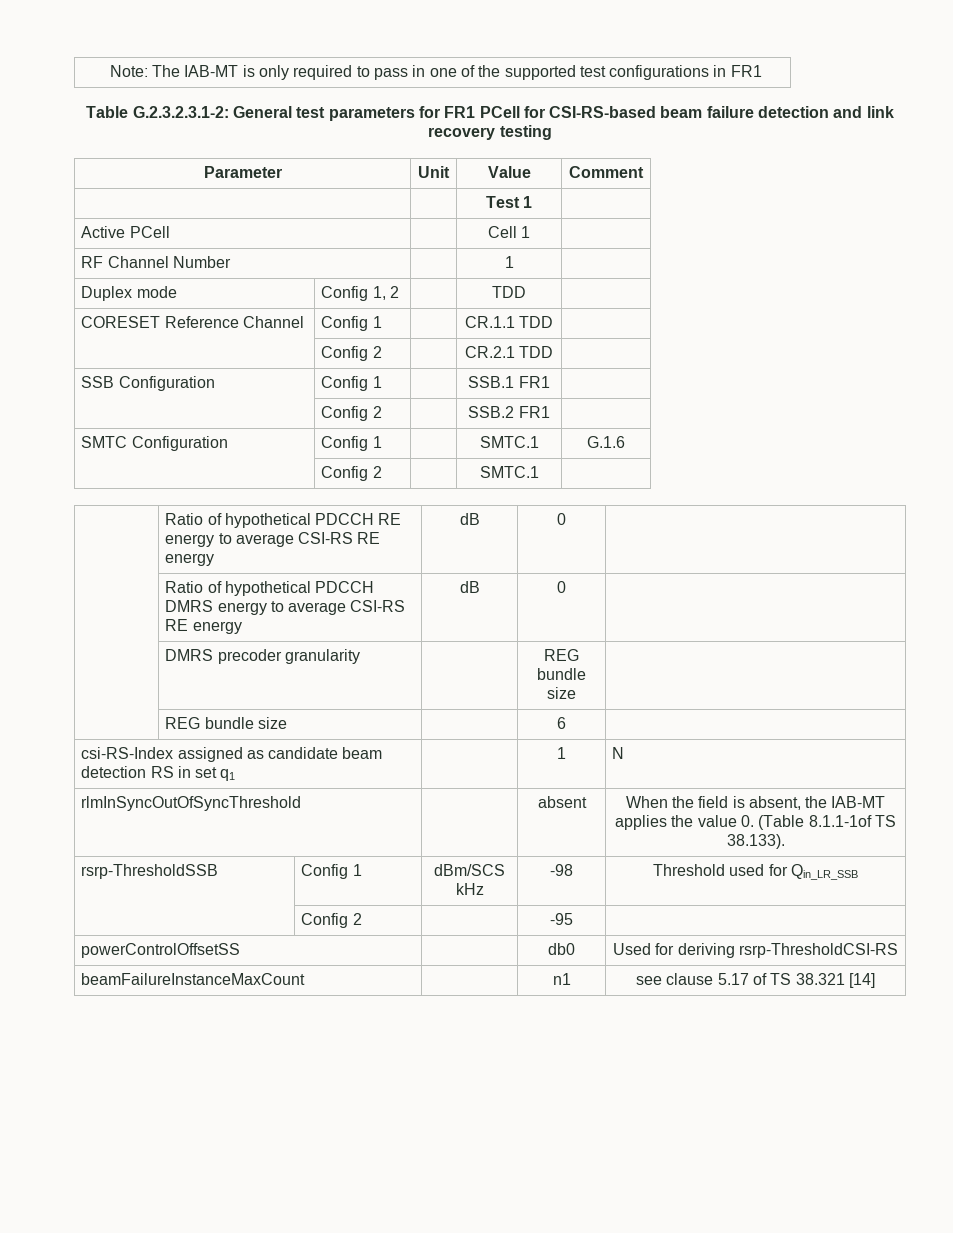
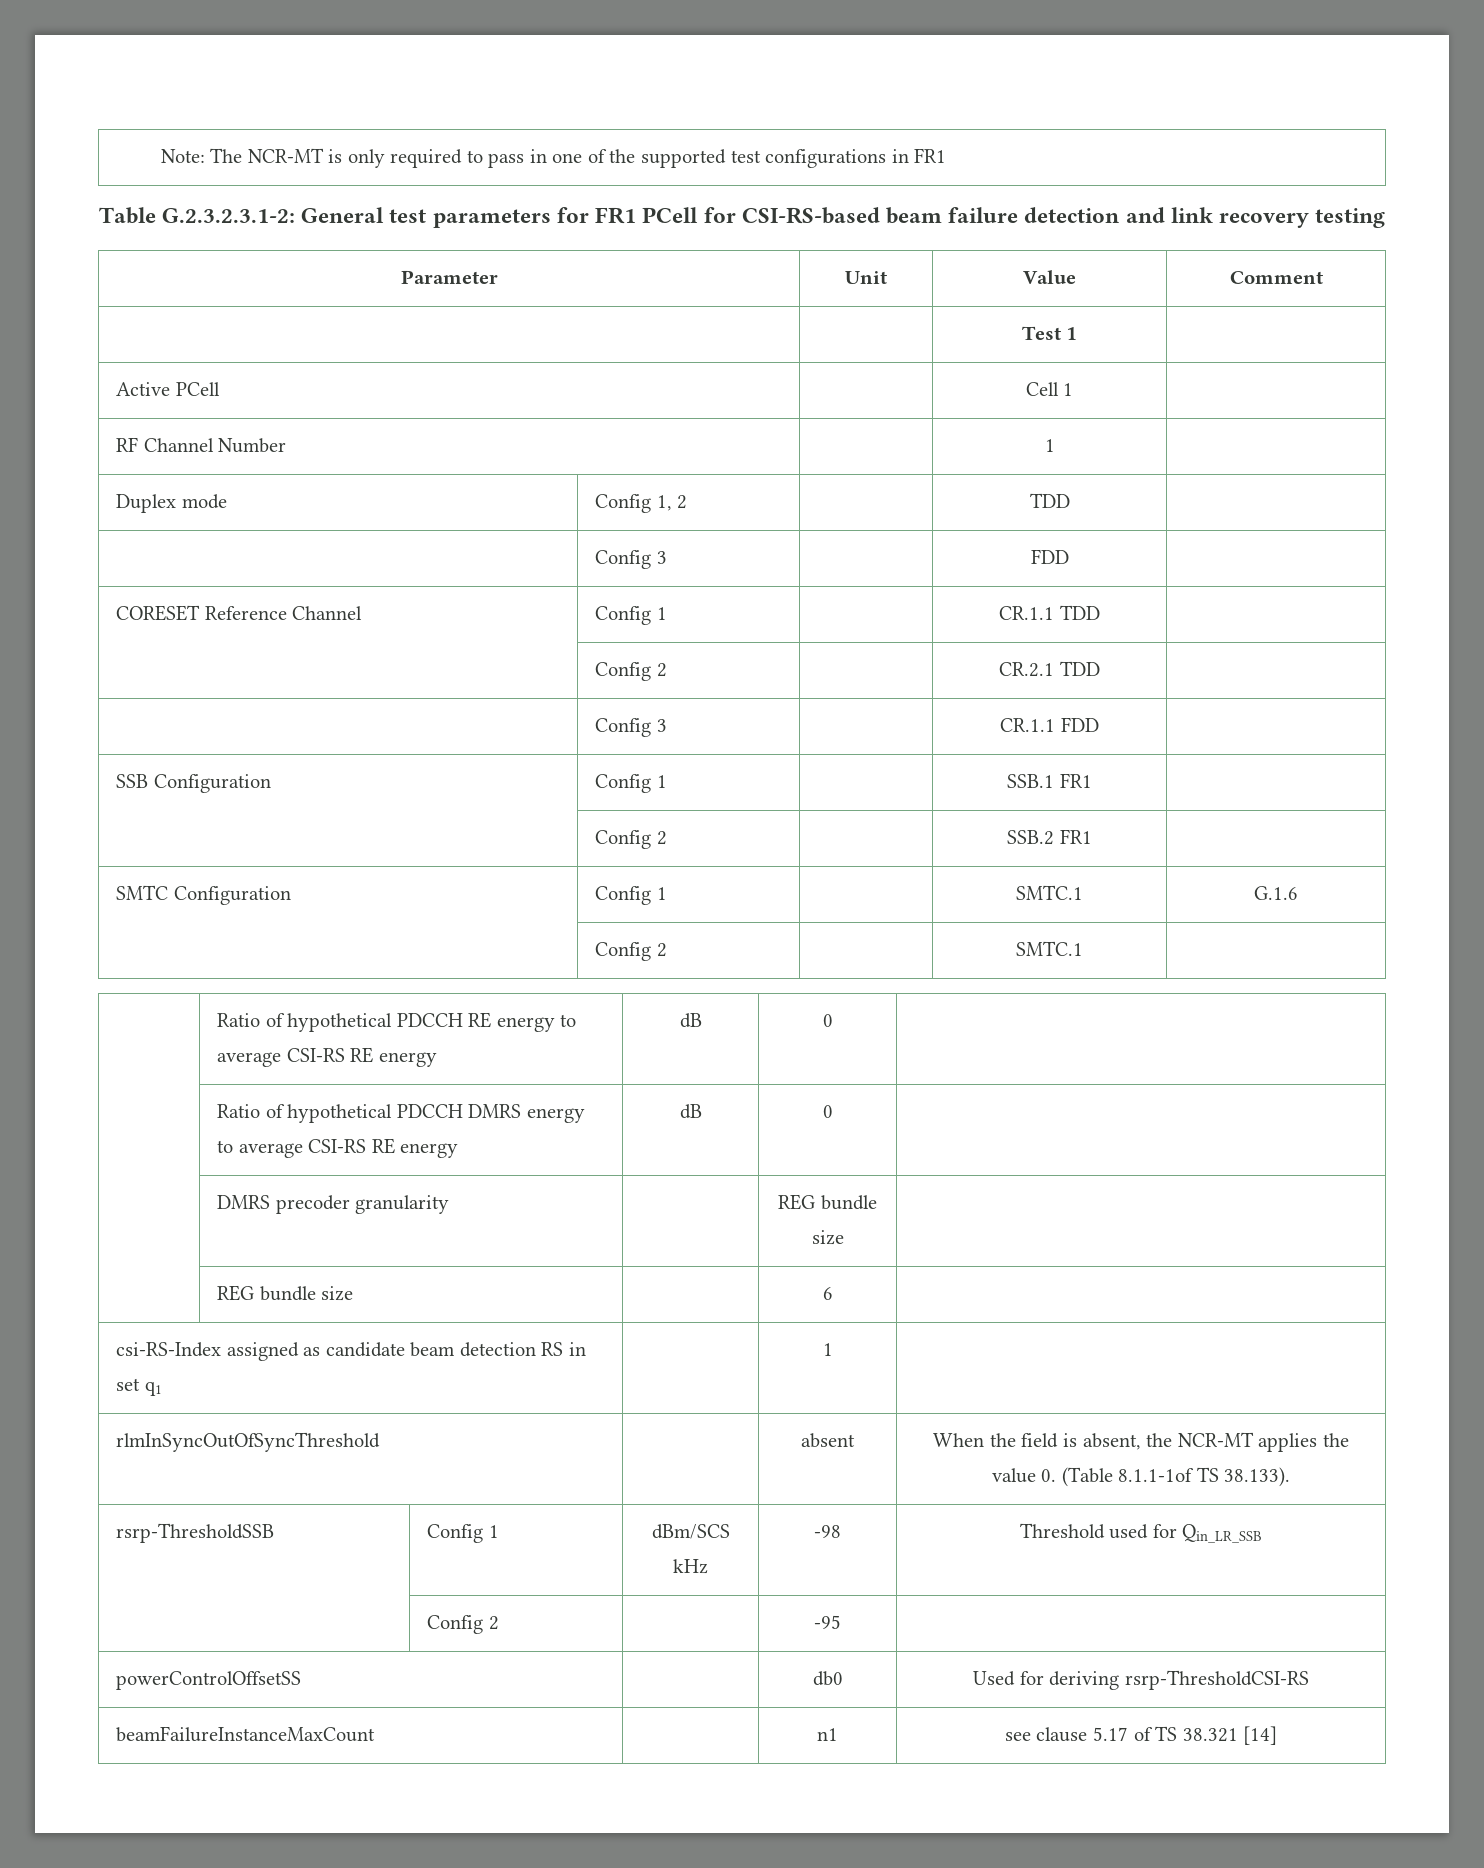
[184,65,239,77] IAB-MT -> [247,148,324,163] NCR-MT
(526, 292) none -> [595,550,667,569] [1030,549,1069,564] // | Config 3 | | FDD |
(554, 352) none -> [595,718,667,737] [1000,717,1099,732] // | Config 3 | | CR.1.1 FDD |
[612,747,625,759] N -> (833, 1349) none
[831,796,886,808] IAB-MT -> [1177,1432,1254,1447] NCR-MT

